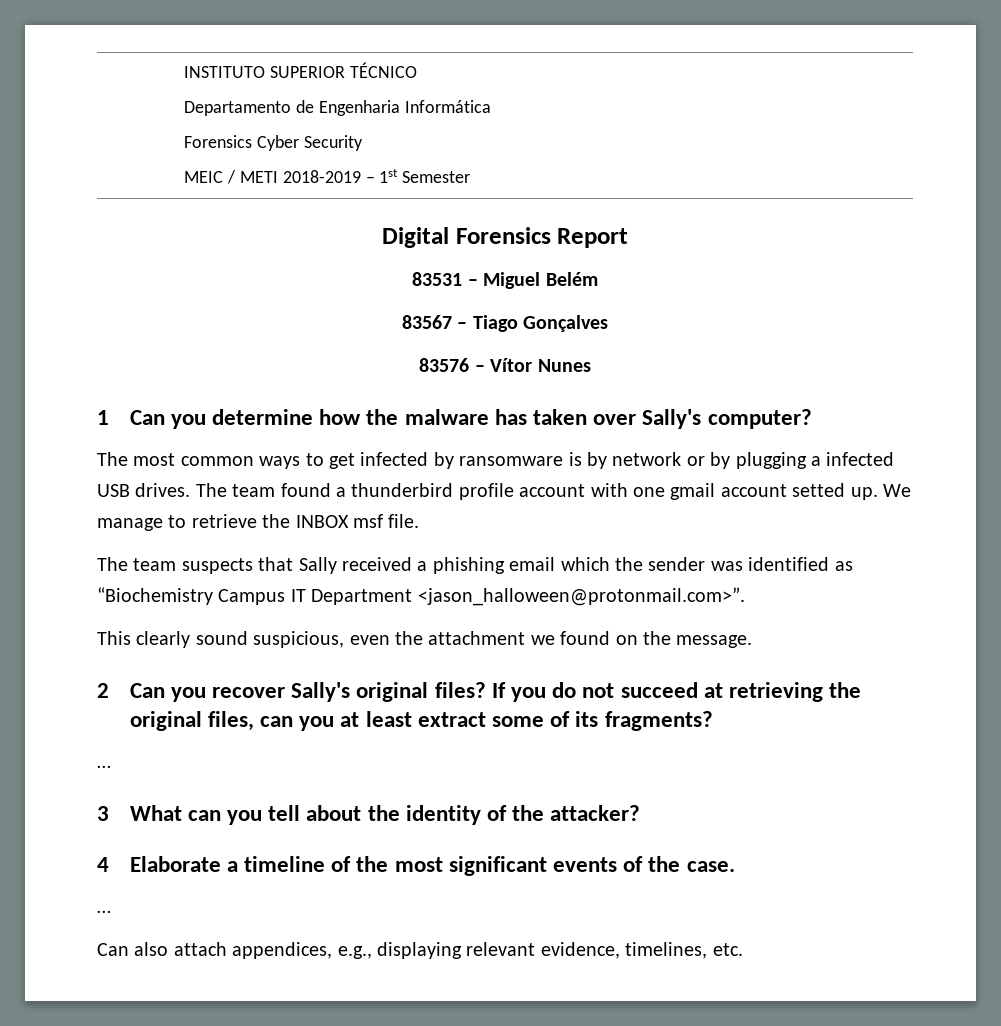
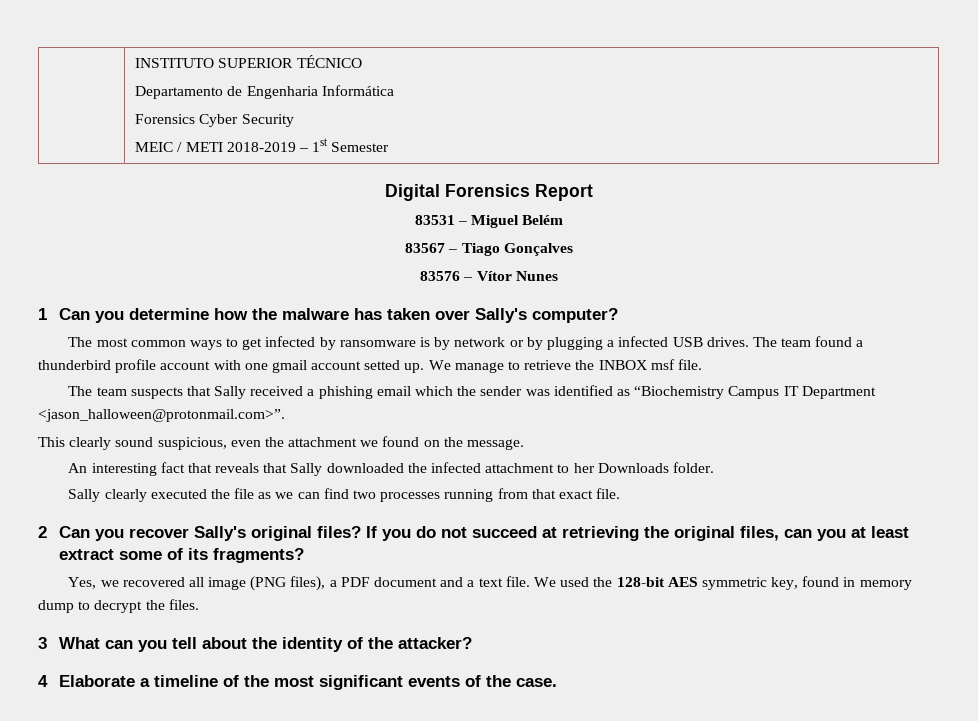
(753, 641) none -> [68,462,714,476] [68,488,621,502] // An interesting fact that reveals that Sally downloaded the infected attachment to her Downloads folder. // Sally clearly executed the file as we can find two processes running from that exact file.
[97,765,111,768] … -> [68,576,912,591] [38,599,199,613] Yes, we recovered all image (PNG files), a PDF document and a text file. We used the 128-bit AES symmetric key, found in memory dump to decrypt the files.
[97,910,111,913] [97,942,743,959] // … // Can also attach appendices, e.g., displaying relevant evidence, timelines, etc. -> (558, 682) none

